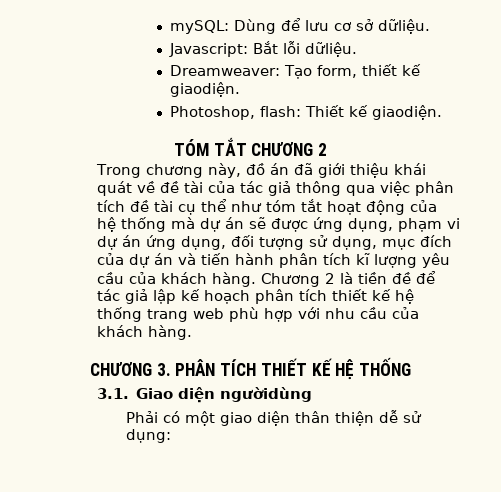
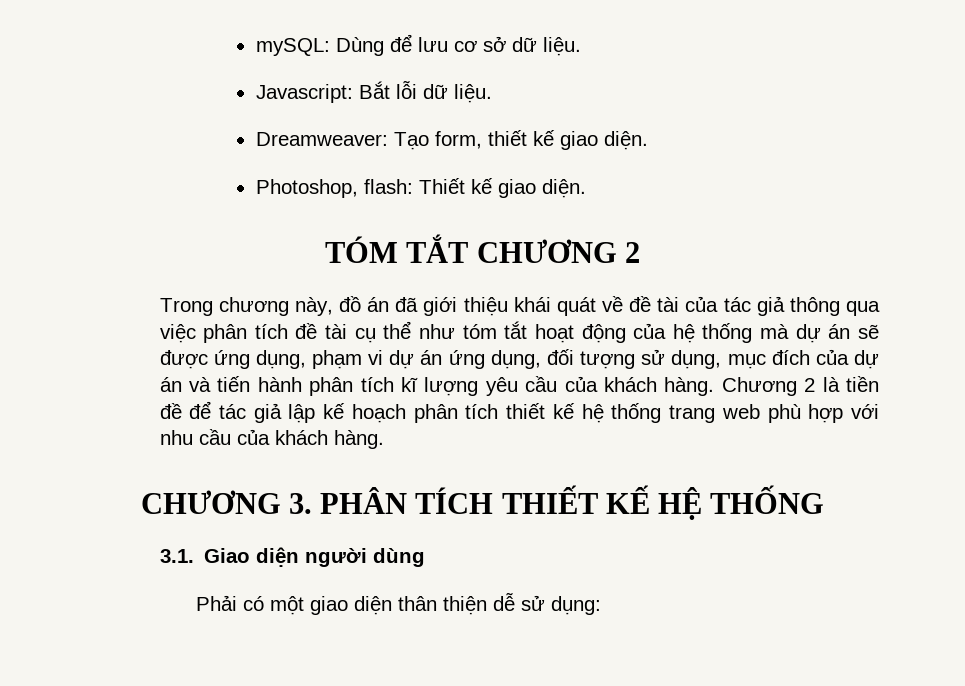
[378,19,431,34] dữliệu. -> [511,37,581,56] dữ liệu.
[305,42,358,57] dữliệu. -> [422,84,492,103] dữ liệu.
[170,82,241,97] giaodiện. -> [559,131,648,150] giao diện.
[372,105,443,120] giaodiện. -> [497,179,586,198] giao diện.
[220,387,313,402] ngườidùng -> [304,548,425,567] người dùng

